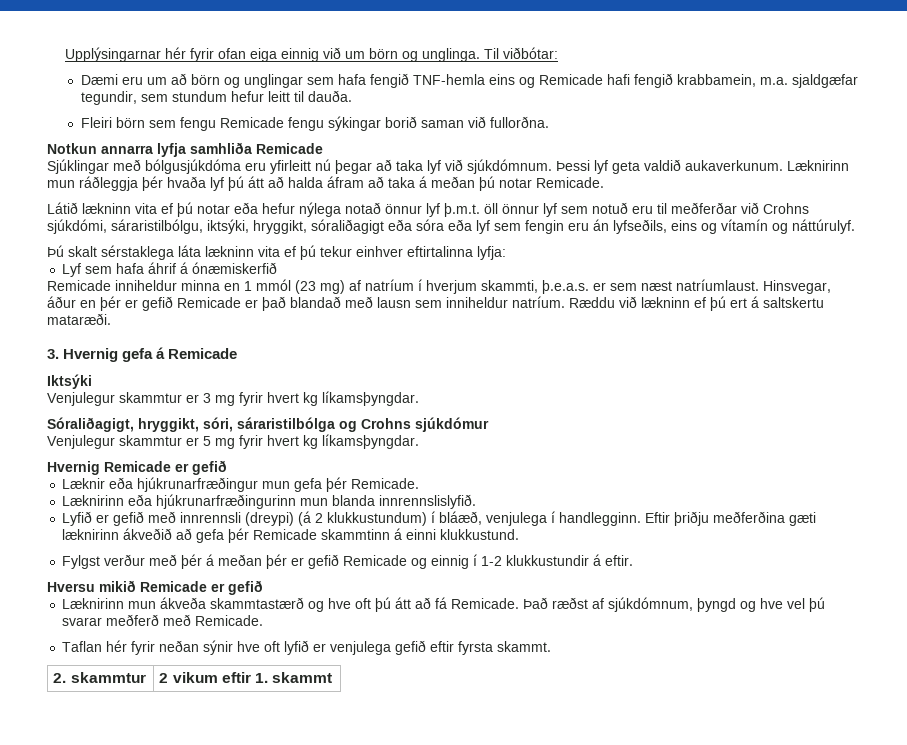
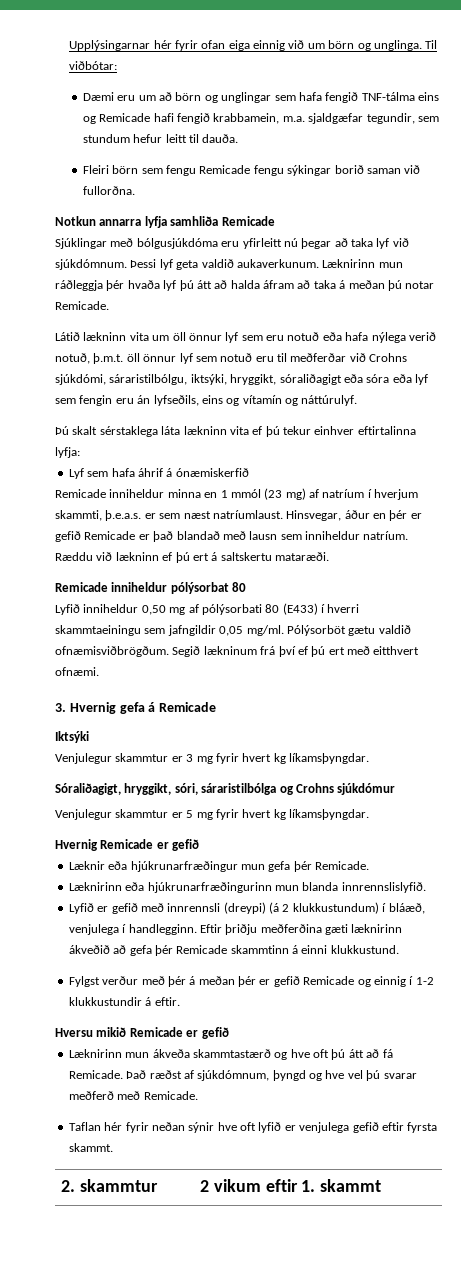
[412,74,485,85] TNF-hemla -> [361,92,415,101] TNF-tálma
[161,202,440,217] ef þú notar eða hefur nýlega notað önnur lyf -> [152,332,436,343] [55,353,90,364] um öll önnur lyf sem eru notuð eða hafa nýlega verið notuð,
(111, 319) none -> [55,582,247,594] [55,603,360,615] [55,625,411,636] [55,646,420,657] [55,667,99,676] // Remicade inniheldur pólýsorbat 80 // Lyfið inniheldur 0,50 mg af pólýsorbati 80 (E433) í hverri skammtaeiningu sem jafngildir 0,05 mg/ml. Pólýsorböt gætu valdið ofnæmisviðbrögðum. Segið lækninum frá því ef þú ert með eitthvert ofnæmi.

